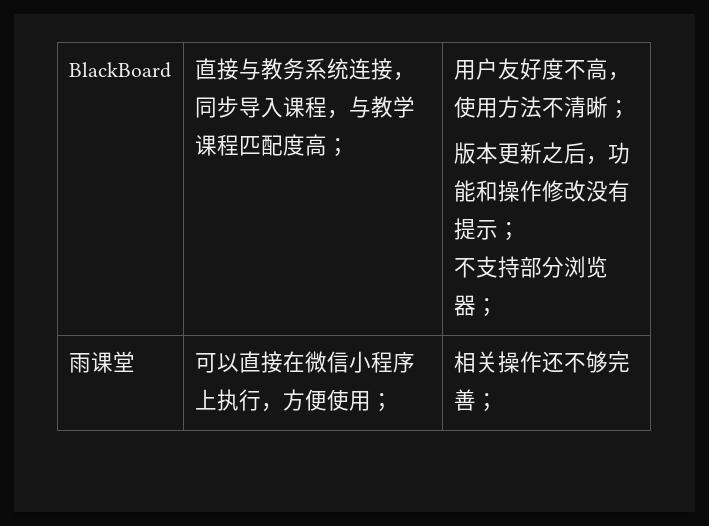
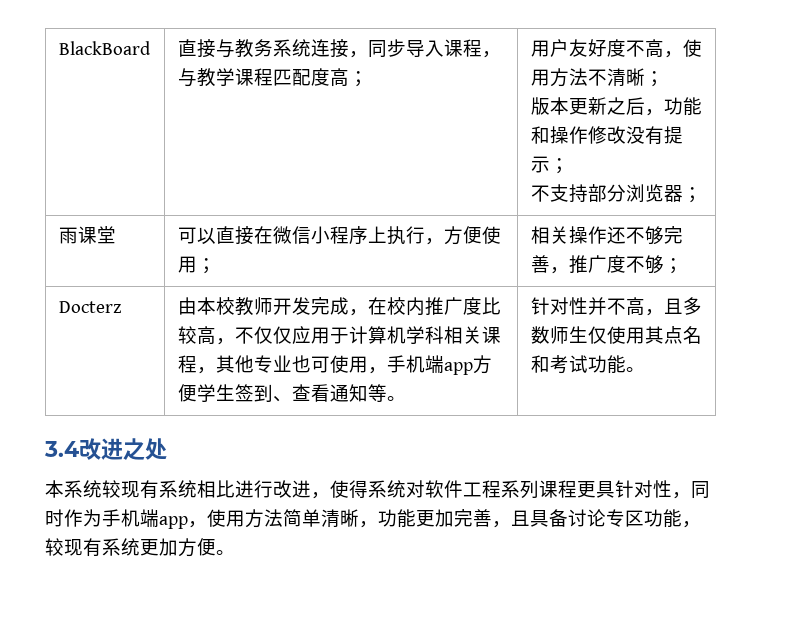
[475,393,498,412] ； -> [549,255,683,274] [58,301,122,313] [177,297,501,316] [177,326,501,345] [177,355,492,375] [177,384,406,402] [530,297,702,316] [530,326,702,344] [530,355,645,374] [44,438,167,460] [45,480,710,499] [45,509,701,529] [45,538,235,557] ，推广度不够； // Docterz | 由本校教师开发完成，在校内推广度比较高，不仅仅应用于计算机学科相关课程，其他专业也可使用，手机端app方便学生签到、查看通知等。 | 针对性并不高，且多数师生仅使用其点名和考试功能。 // 3.4改进之处 // 本系统较现有系统相比进行改进，使得系统对软件工程系列课程更具针对性，同时作为手机端app，使用方法简单清晰，功能更加完善，且具备讨论专区功能，较现有系统更加方便。

